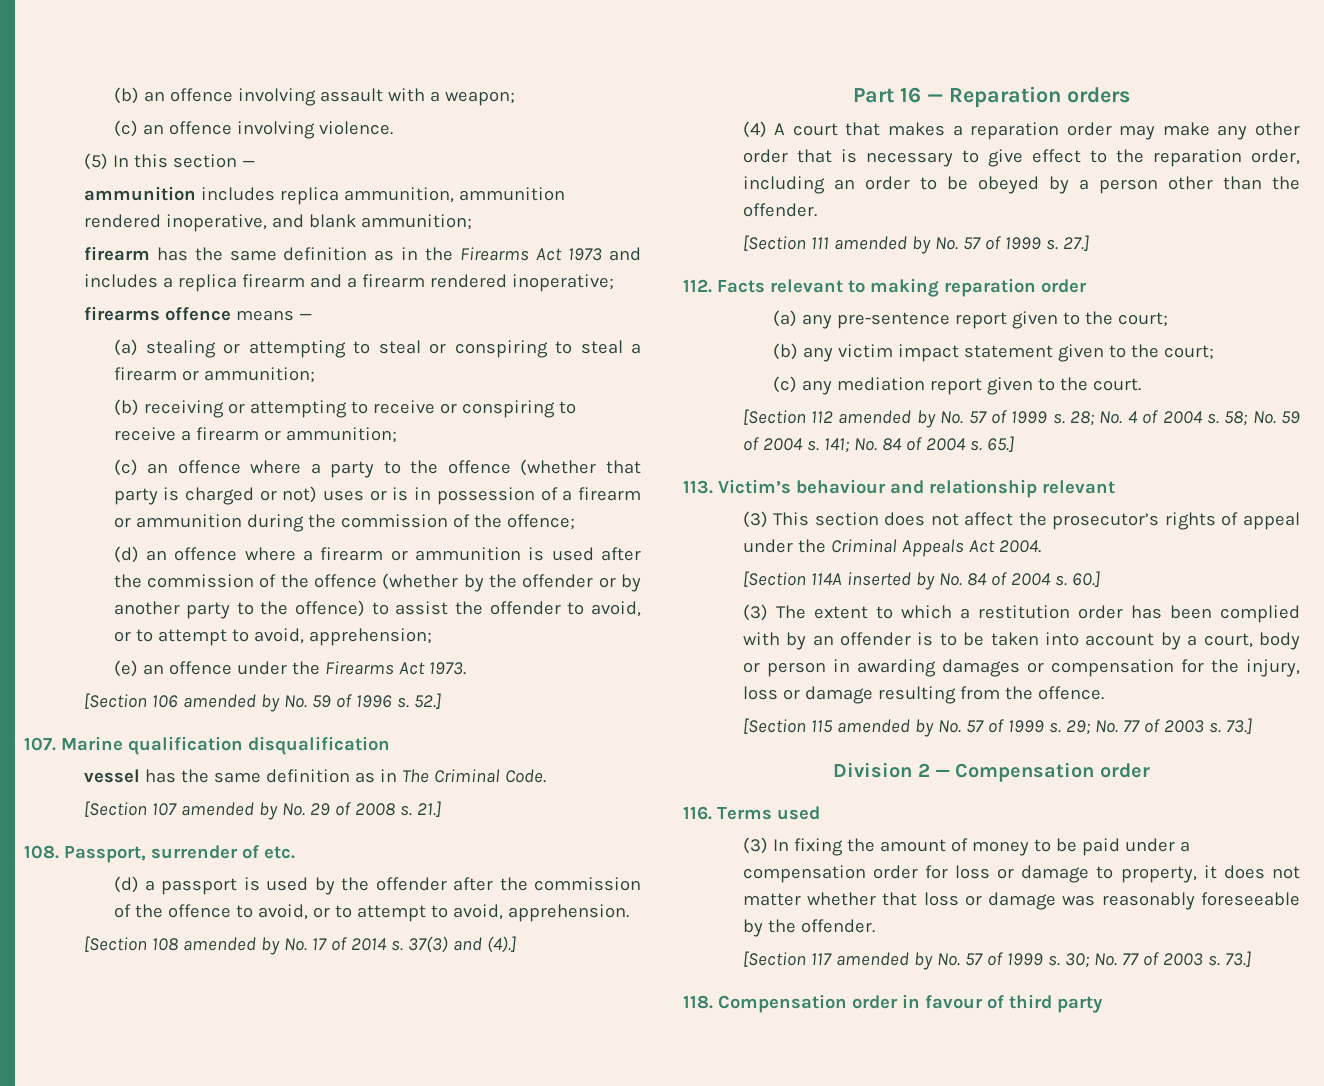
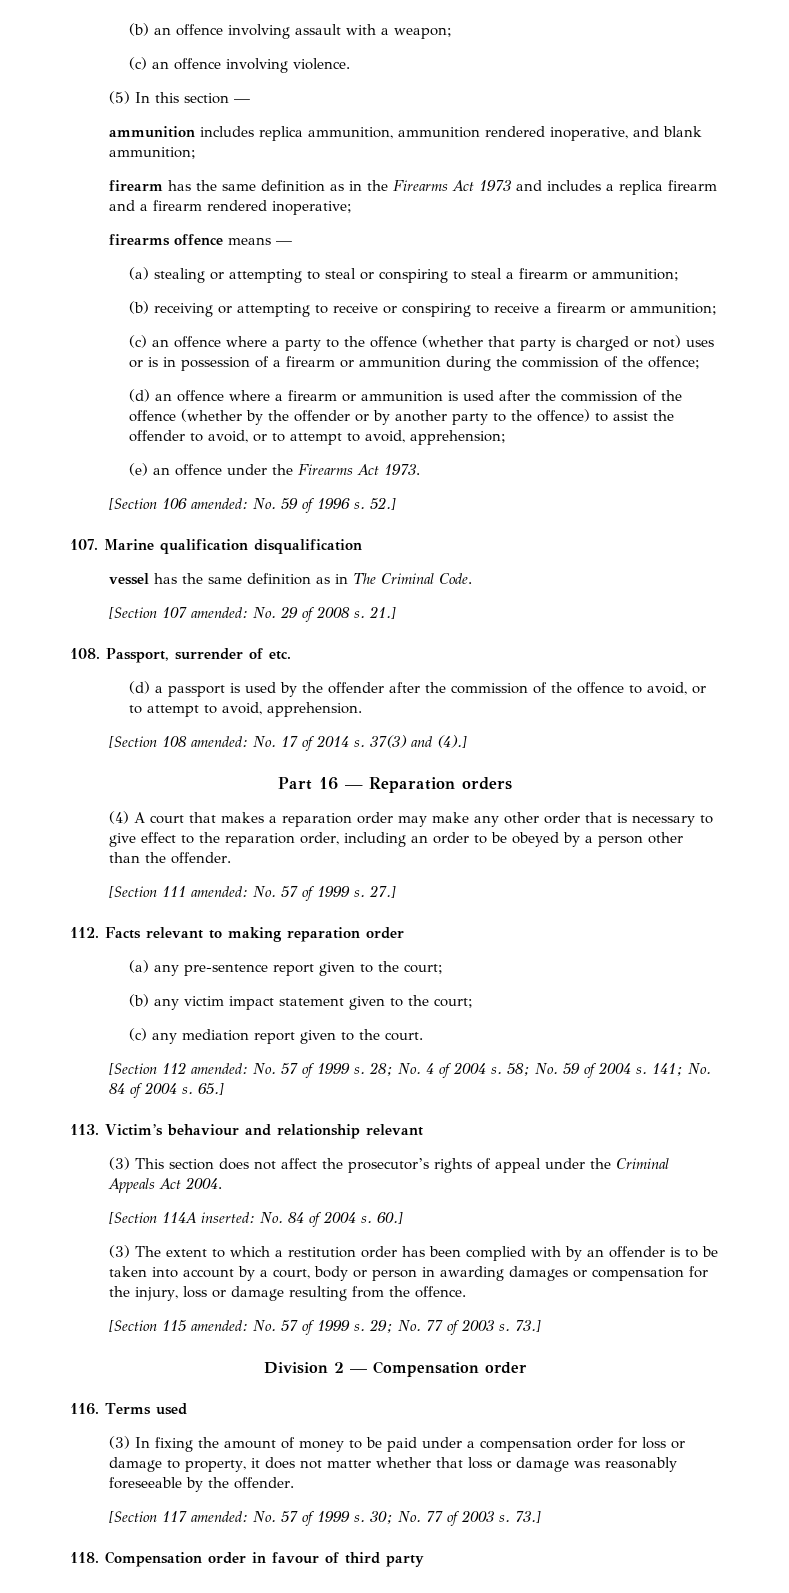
[182,694,280,712] amended by -> [191,498,249,509] amended:
[180,802,278,820] amended by -> [191,607,249,618] amended:
[182,937,280,955] amended by -> [191,736,249,747] amended:
[833,236,931,254] amended by -> [191,886,249,897] amended:
[838,410,936,428] amended by -> [191,1063,249,1074] amended:
[846,572,935,590] inserted by -> [201,1212,256,1223] inserted:
[836,719,934,737] amended by -> [191,1320,249,1331] amended:
[835,952,933,970] amended by -> [191,1511,249,1522] amended:

